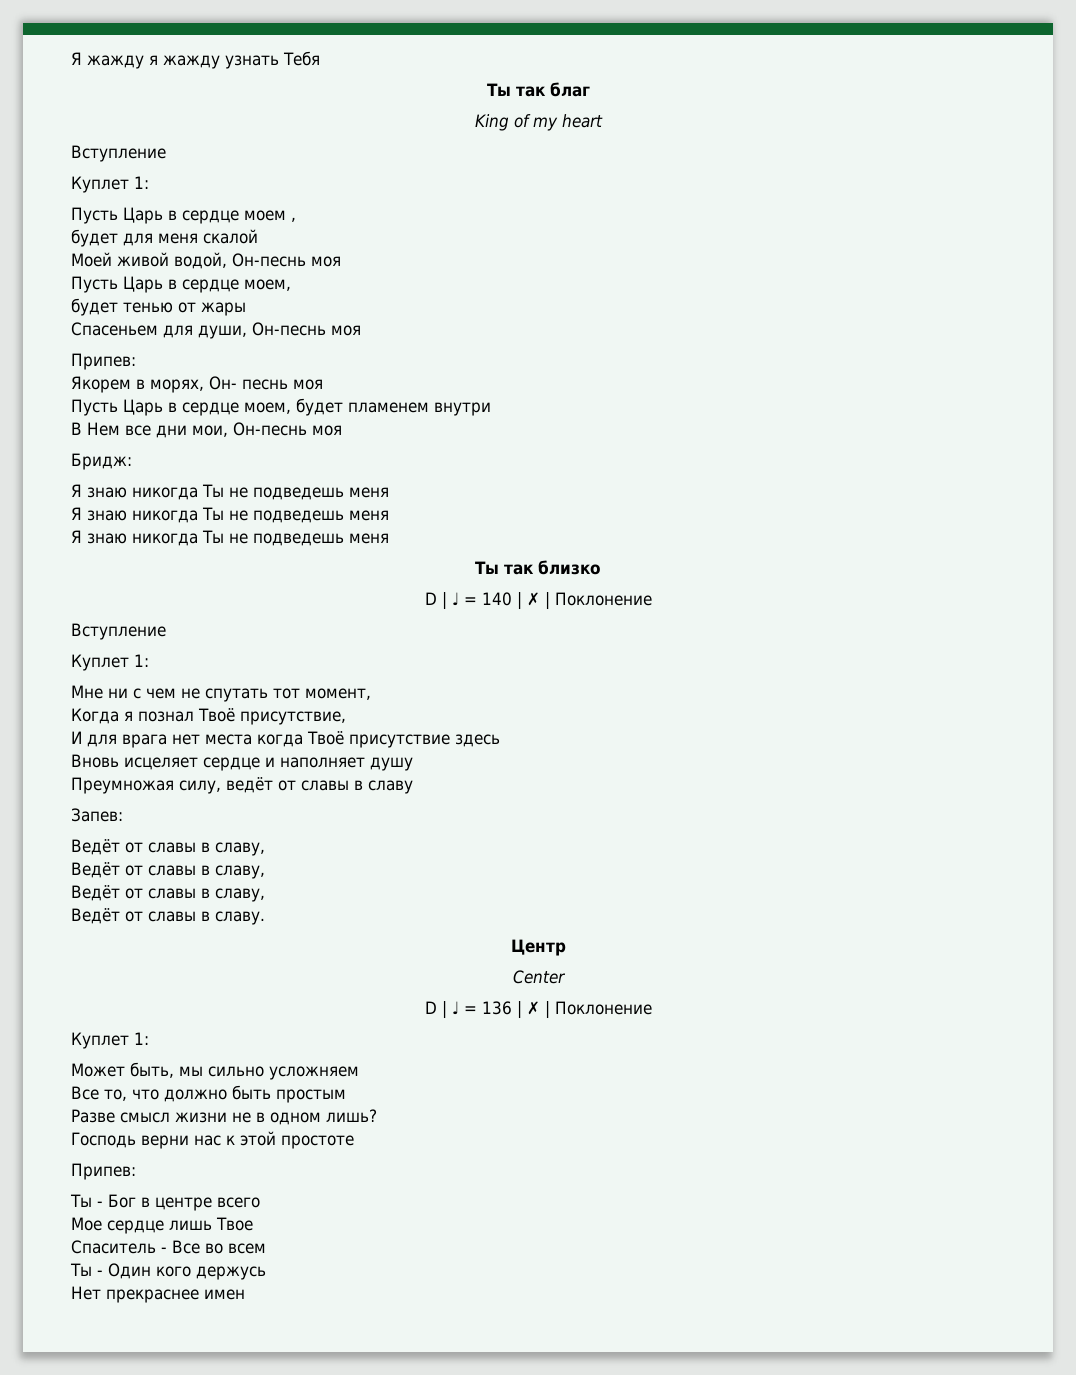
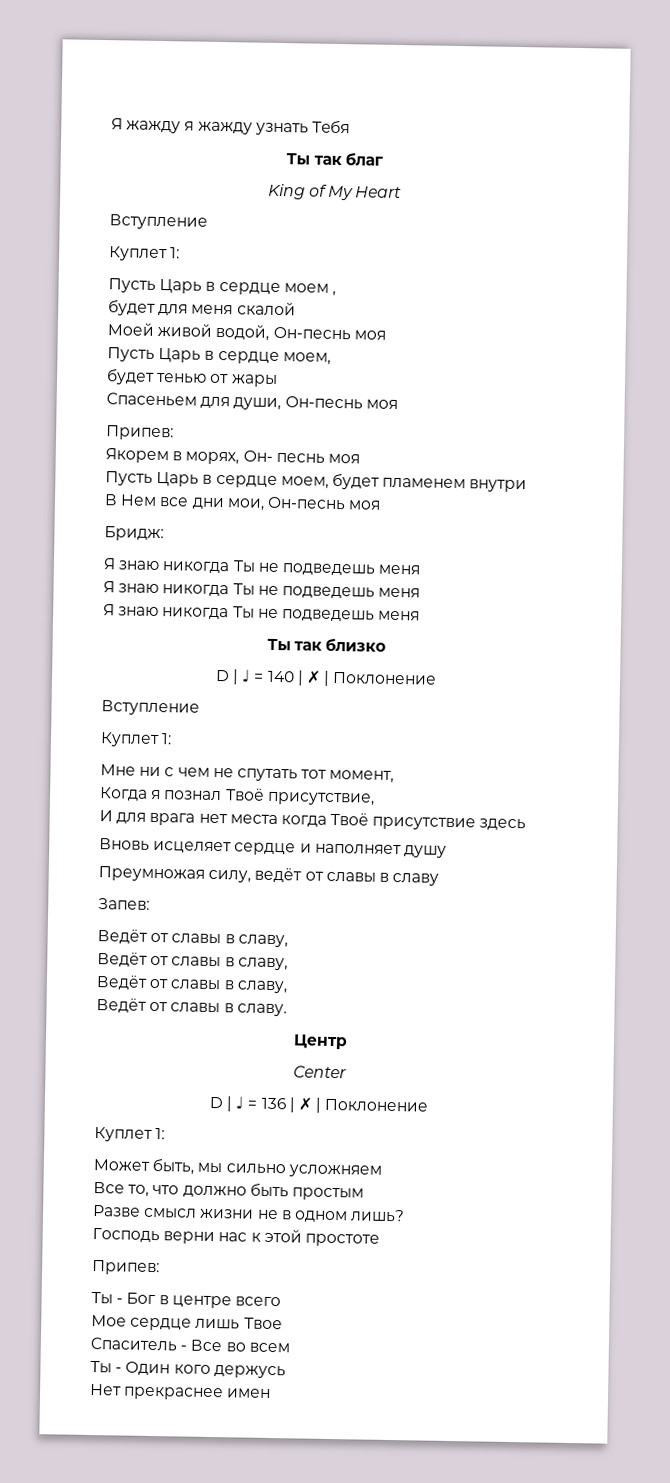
[532,114,603,131] my heart -> [328,185,403,201] My Heart

